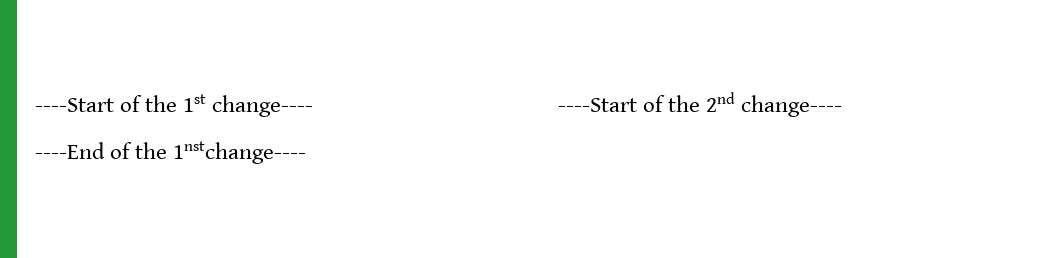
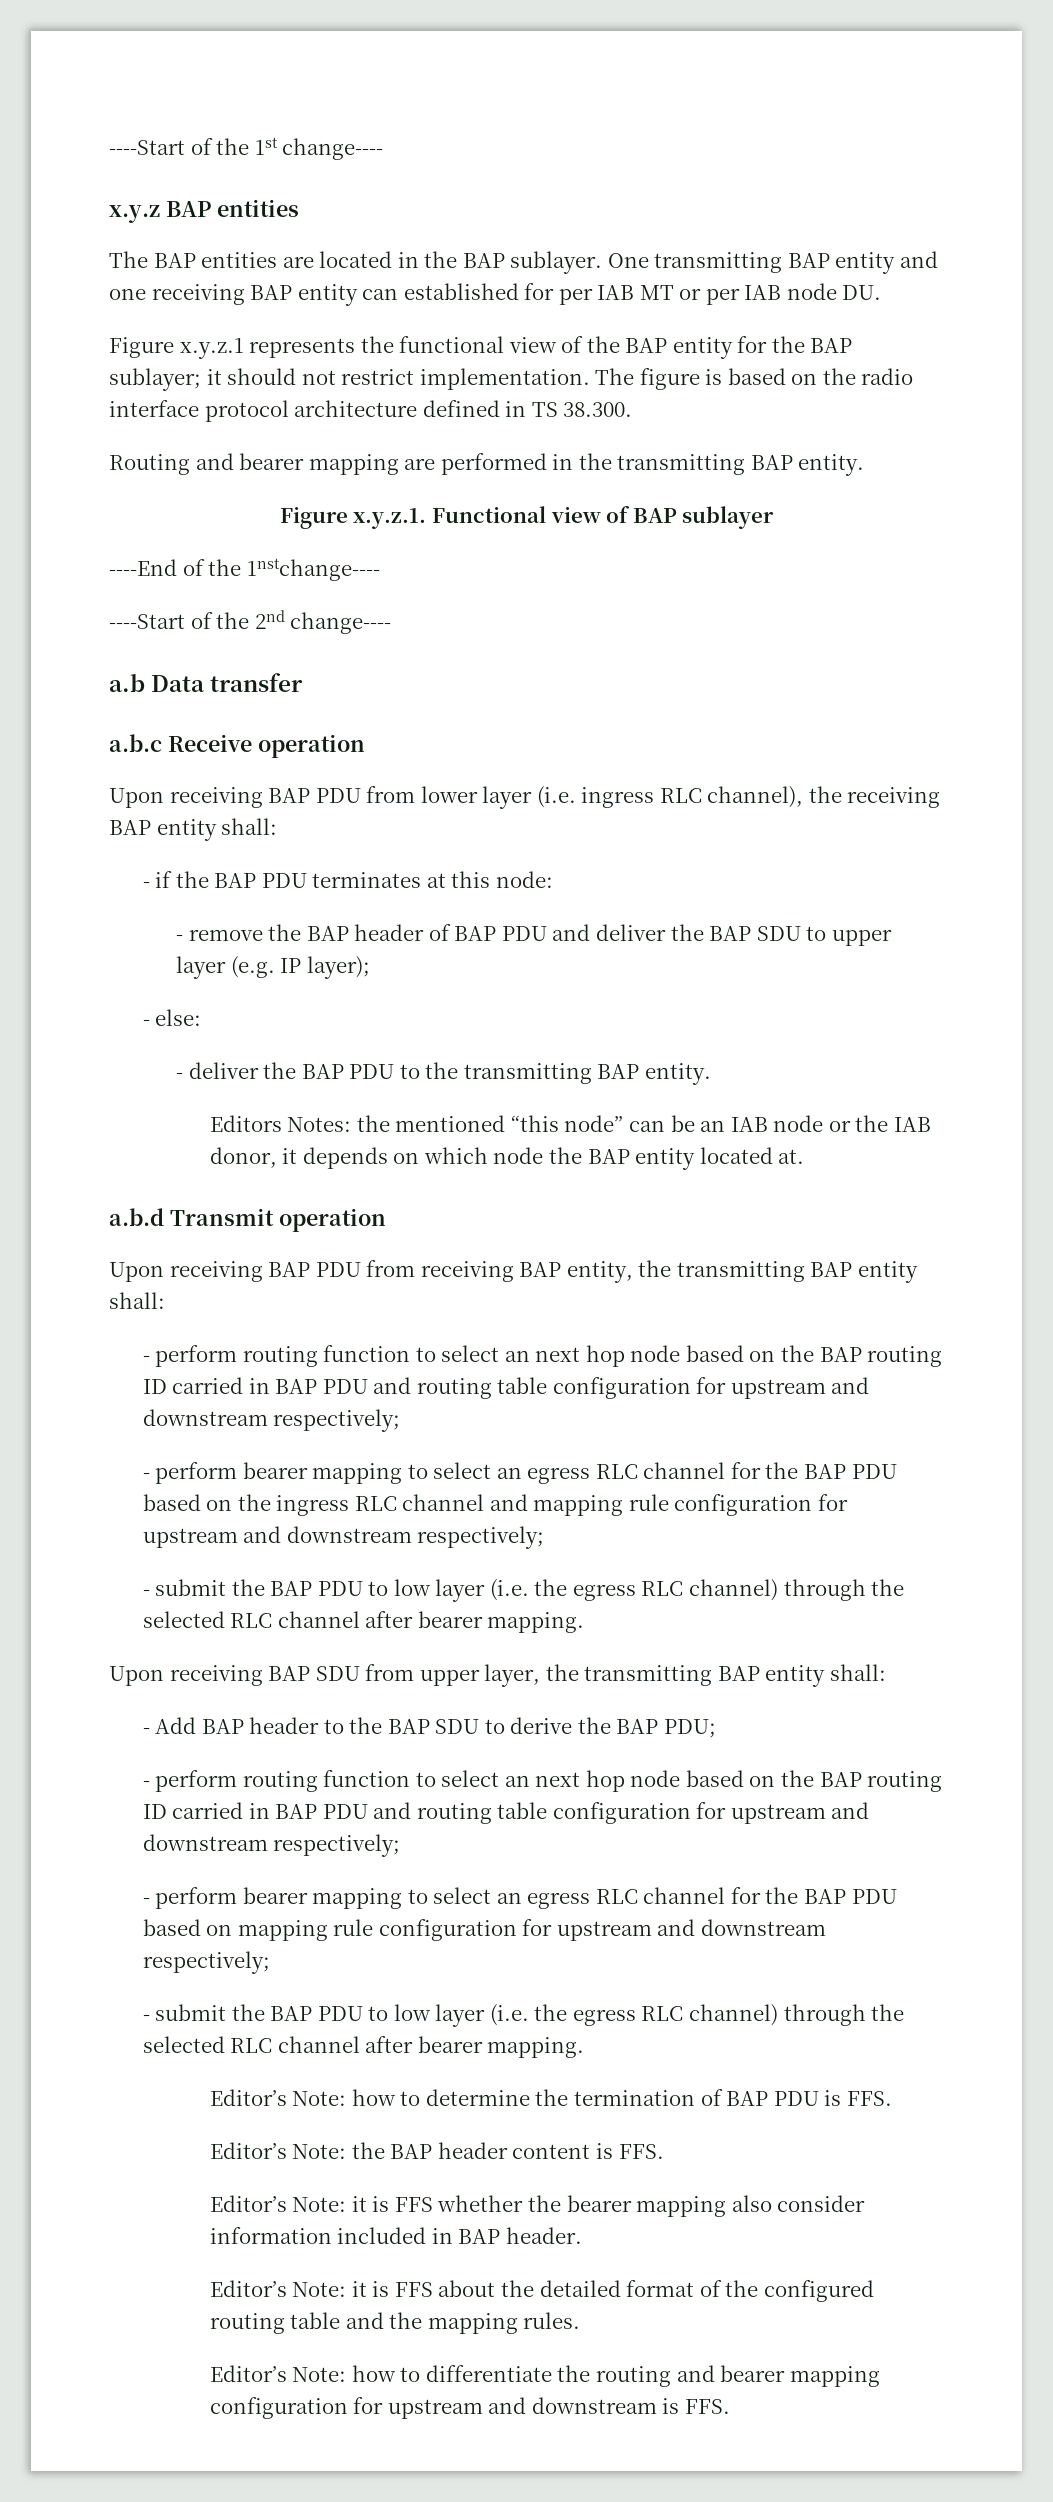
(314, 106) none -> [109,199,299,223] [109,251,938,274] [109,283,882,306] [109,336,853,359] [109,368,914,391] [109,400,633,422] [109,453,865,476] [279,506,775,529] // x.y.z BAP entities // The BAP entities are located in the BAP sublayer. One transmitting BAP entity and one receiving BAP entity can established for per IAB MT or per IAB node DU. // Figure x.y.z.1 represents the functional view of the BAP entity for the BAP sublayer; it should not restrict implementation. The figure is based on the radio interface protocol architecture defined in TS 38.300. // Routing and bearer mapping are performed in the transmitting BAP entity. // Figure x.y.z.1. Functional view of BAP sublayer
(843, 106) none -> [109,673,304,692] [109,734,365,758] [109,786,941,809] [109,818,278,841] [142,871,553,888] [176,924,892,946] [176,956,370,979] [142,1009,202,1026] [176,1062,712,1085] [209,1115,931,1132] [209,1147,805,1170] [109,1208,386,1232] [109,1260,918,1283] [109,1292,165,1309] [142,1345,943,1367] [142,1377,870,1399] [142,1409,401,1432] [142,1462,897,1484] [142,1494,848,1516] [142,1526,545,1549] [142,1579,905,1602] [142,1611,585,1633] [109,1664,886,1687] [142,1717,717,1738] [142,1770,943,1792] [142,1802,870,1824] [142,1834,401,1857] [142,1887,897,1909] [142,1919,826,1941] [142,1951,270,1974] [142,2004,905,2027] [142,2036,585,2058] [209,2089,892,2106] [209,2142,664,2159] [209,2195,866,2217] [209,2227,582,2244] [209,2280,874,2302] [209,2312,581,2334] [209,2365,880,2387] [209,2397,731,2419] // a.b Data transfer // a.b.c Receive operation // Upon receiving BAP PDU from lower layer (i.e. ingress RLC channel), the receiving BAP entity shall: // - if the BAP PDU terminates at this node: // - remove the BAP header of BAP PDU and deliver the BAP SDU to upper layer (e.g. IP layer); // - else: // - deliver the BAP PDU to the transmitting BAP entity. // Editors Notes: the mentioned “this node” can be an IAB node or the IAB donor, it depends on which node the BAP entity located at. // a.b.d Transmit operation // Upon receiving BAP PDU from receiving BAP entity, the transmitting BAP entity shall: // - perform routing function to select an next hop node based on the BAP routing ID carried in BAP PDU and routing table configuration for upstream and downstream respectively; // - perform bearer mapping to select an egress RLC channel for the BAP PDU based on the ingress RLC channel and mapping rule configuration for upstream and downstream respectively; // - submit the BAP PDU to low layer (i.e. the egress RLC channel) through the selected RLC channel after bearer mapping. // Upon receiving BAP SDU from upper layer, the transmitting BAP entity shall: // - Add BAP header to the BAP SDU to derive the BAP PDU; // - perform routing function to select an next hop node based on the BAP routing ID carried in BAP PDU and routing table configuration for upstream and downstream respectively; // - perform bearer mapping to select an egress RLC channel for the BAP PDU based on mapping rule configuration for upstream and downstream respectively; // - submit the BAP PDU to low layer (i.e. the egress RLC channel) through the selected RLC channel after bearer mapping. // Editor’s Note: how to determine the termination of BAP PDU is FFS. // Editor’s Note: the BAP header content is FFS. // Editor’s Note: it is FFS whether the bearer mapping also consider information included in BAP header. // Editor’s Note: it is FFS about the detailed format of the configured routing table and the mapping rules. // Editor’s Note: how to differentiate the routing and bearer mapping configuration for upstream and downstream is FFS.

